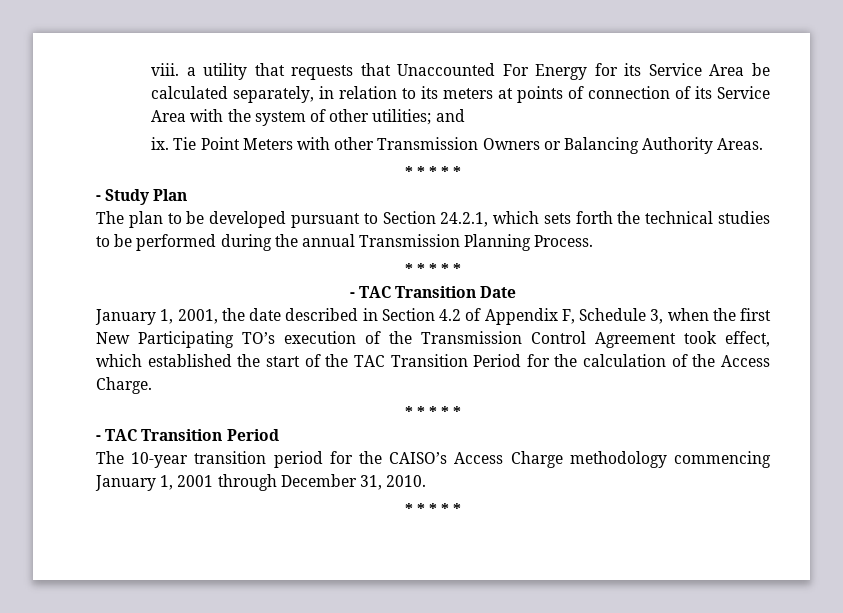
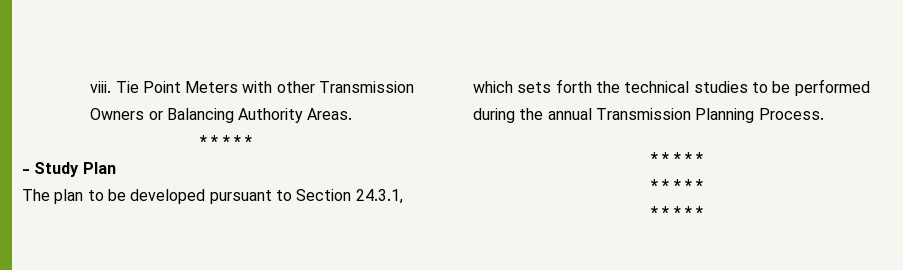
[186,63,771,80] [151,86,770,103] [151,109,465,126] [151,137,170,150] a utility that requests that Unaccounted For Energy for its Service Area be calculated separately, in relation to its meters at points of connection of its Service Area with the system of other utilities; and // ix. -> (112, 87) none
[440,212,489,227] 24.2.1, -> [355,189,403,204] 24.3.1,
[349,286,517,298] [95,308,771,325] [96,331,770,348] [96,354,770,367] [96,377,152,394] [404,406,462,418] [96,429,279,441] [96,451,771,468] [95,474,427,491] [404,503,462,515] - TAC Transition Date // January 1, 2001, the date described in Section 4.2 of Appendix F, Schedule 3, when the first New Participating TO’s execution of the Transmission Control Agreement took effect, which established the start of the TAC Transition Period for the calculation of the Access Charge. // * * * * * // - TAC Transition Period // The 10-year transition period for the CAISO’s Access Charge methodology commencing January 1, 2001 through December 31, 2010. // * * * * * -> [650,179,704,191] [650,206,704,218] * * * * * // * * * * *

